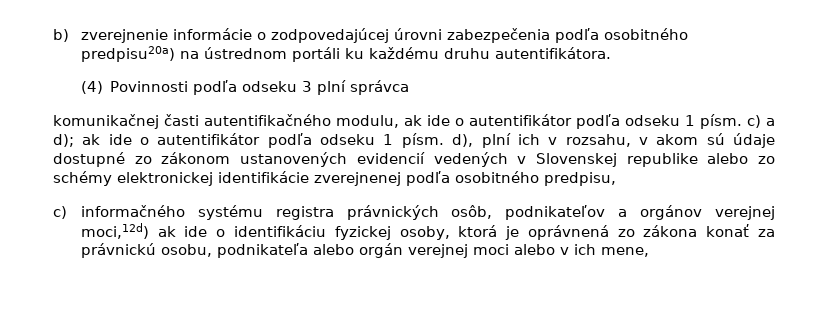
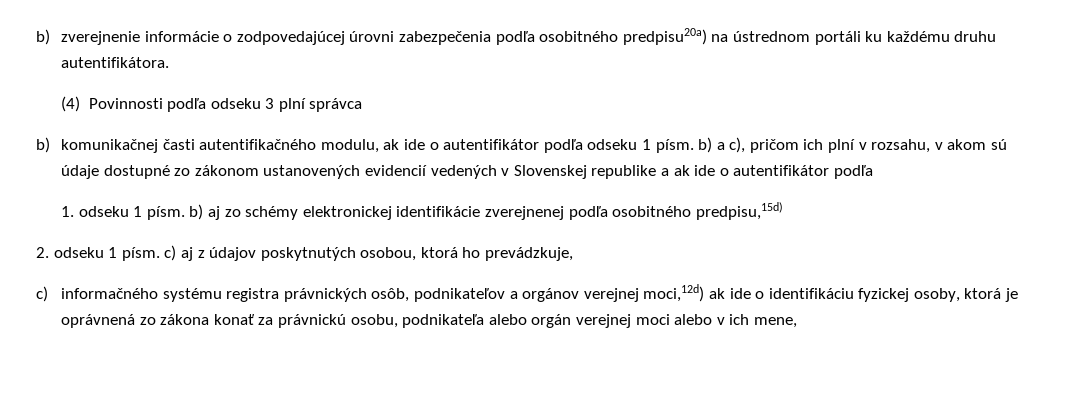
(410, 87) none -> [36,137,50,153] b)
[747,115,775,128] [53,133,540,148] c) a d); ak ide o autentifikátor podľa odseku 1 písm. d), plní ich -> [698,137,856,153] b) a c), pričom ich plní
[707,153,749,164] alebo -> [660,165,873,179] [61,204,220,220] a ak ide o autentifikátor podľa // 1. odseku 1 písm. b) aj
[544,172,616,186] predpisu, -> [695,202,783,220] [36,245,574,261] predpisu,15d) // 2. odseku 1 písm. c) aj z údajov poskytnutých osobou, ktorá ho prevádzkuje,

